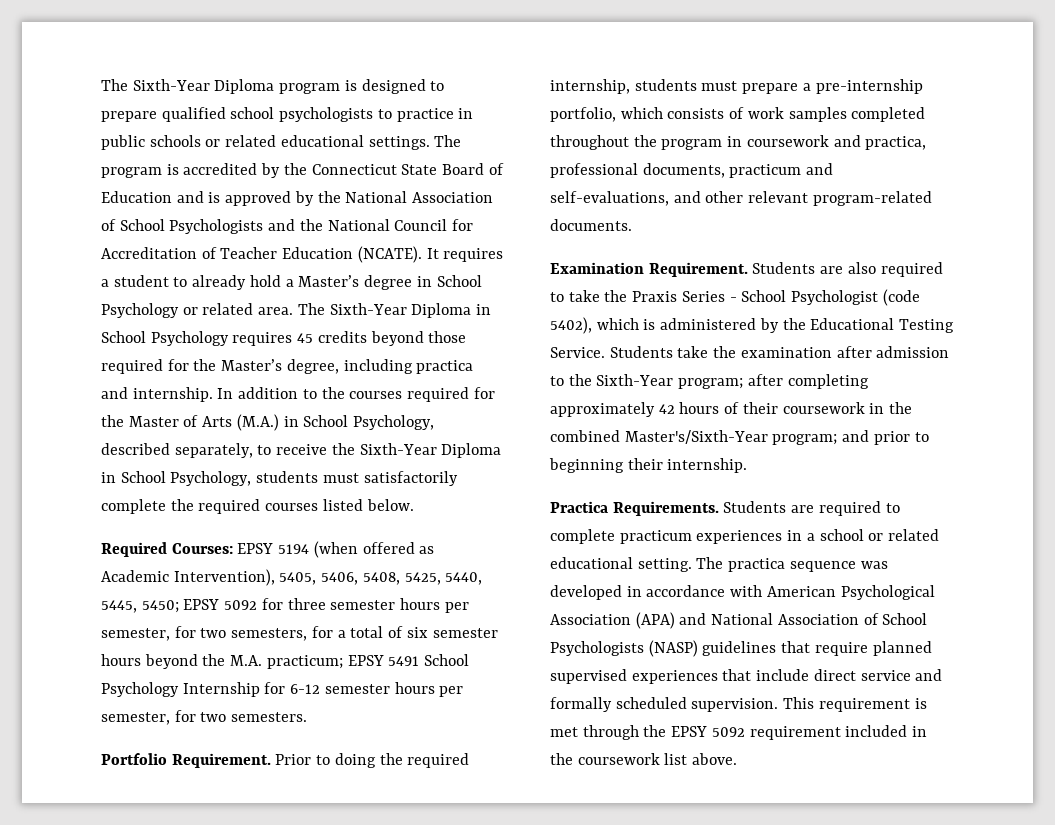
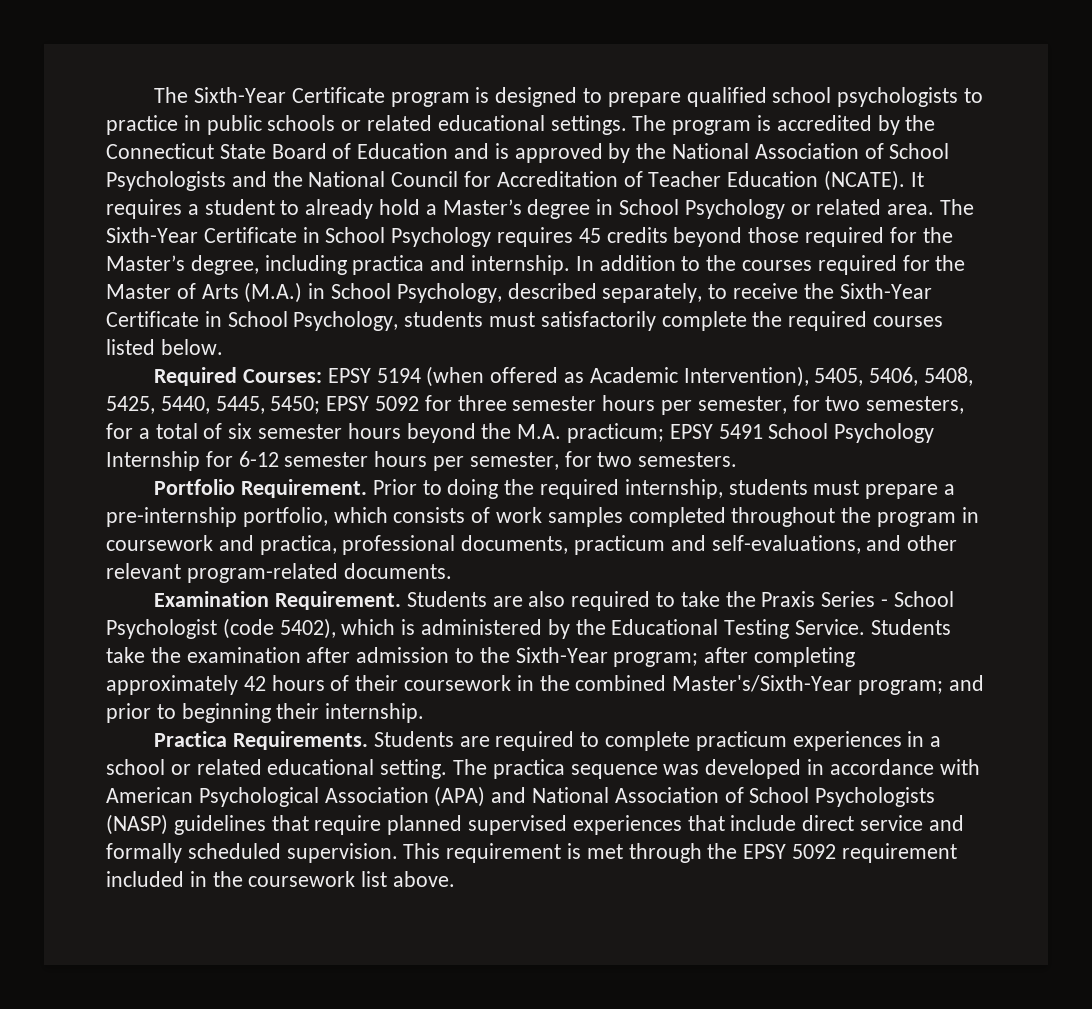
[101,79,275,94] The Sixth-Year Diploma -> [154,87,385,103] The Sixth-Year Certificate
[411,303,472,318] Diploma -> [203,227,297,243] Certificate
[441,443,502,458] Diploma -> [106,311,199,327] Certificate

